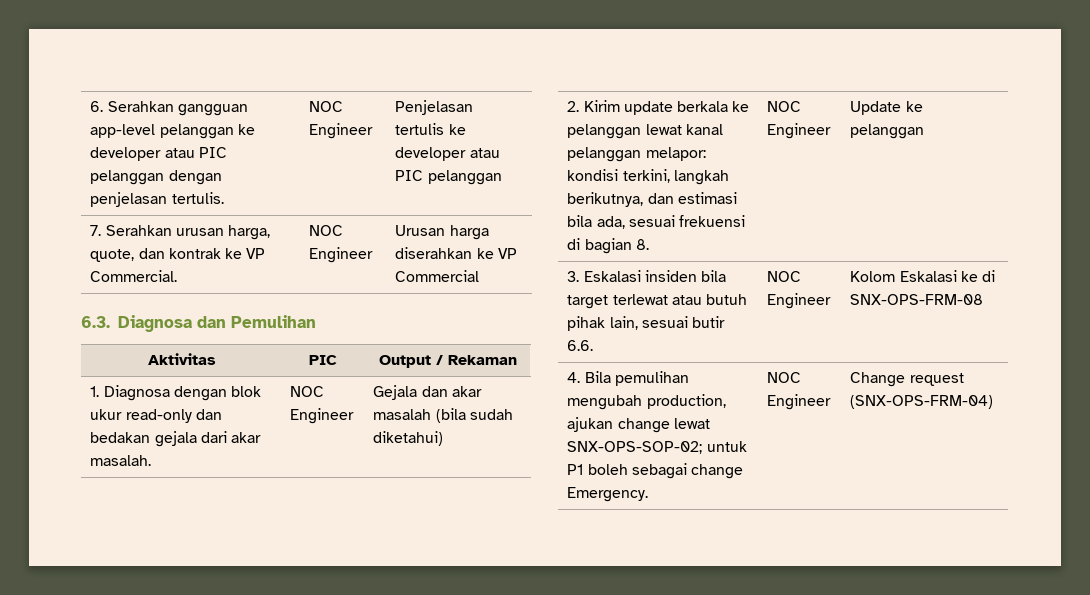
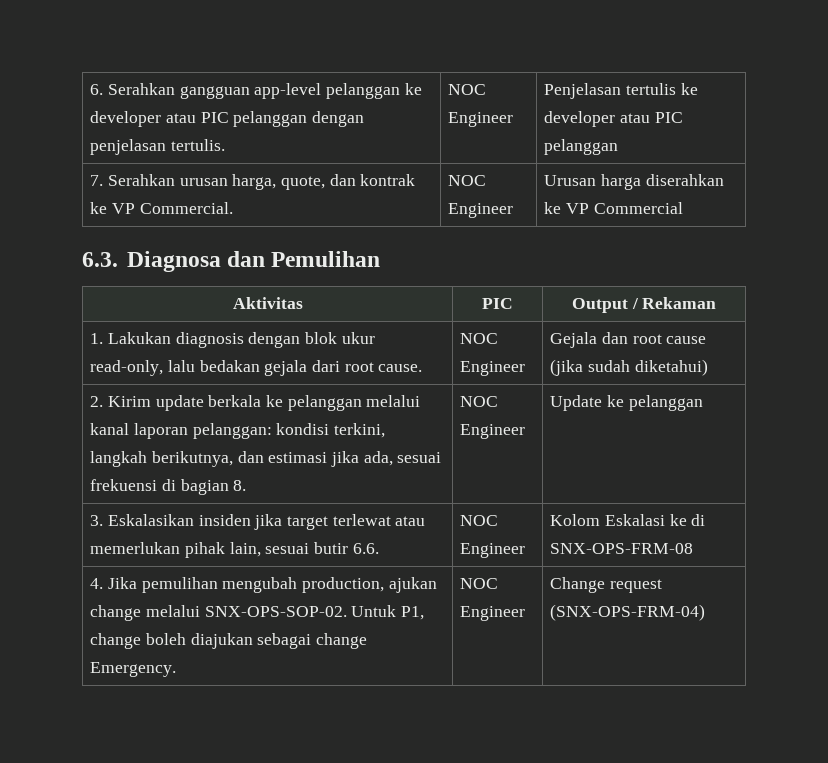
[103,385,170,401] Diagnosa -> [107,332,244,348] Lakukan diagnosis
[125,409,222,423] read-only dan -> [90,360,195,376] read-only, lalu
[230,432,261,443] [90,455,152,466] akar masalah. -> [344,362,423,372] root cause.
[451,386,482,397] [373,408,466,423] akar masalah (bila -> [632,334,707,344] [550,359,584,376] root cause (jika
[645,124,723,135] [567,147,706,162] lewat kanal pelanggan melapor: -> [366,395,421,407] [90,423,272,439] melalui kanal laporan pelanggan:
[567,215,593,227] bila -> [330,451,359,467] jika
[583,270,726,282] Eskalasi insiden bila -> [107,514,283,530] Eskalasikan insiden jika
[705,294,747,305] butuh -> [90,542,181,554] memerlukan
[584,371,611,383] Bila -> [107,577,137,589] Jika
[673,418,710,429] [567,441,747,454] [567,464,628,475] lewat SNX-OPS-SOP-02; untuk P1 boleh -> [145,605,424,620] [90,633,253,649] melalui SNX-OPS-SOP-02. Untuk P1, change boleh diajukan

